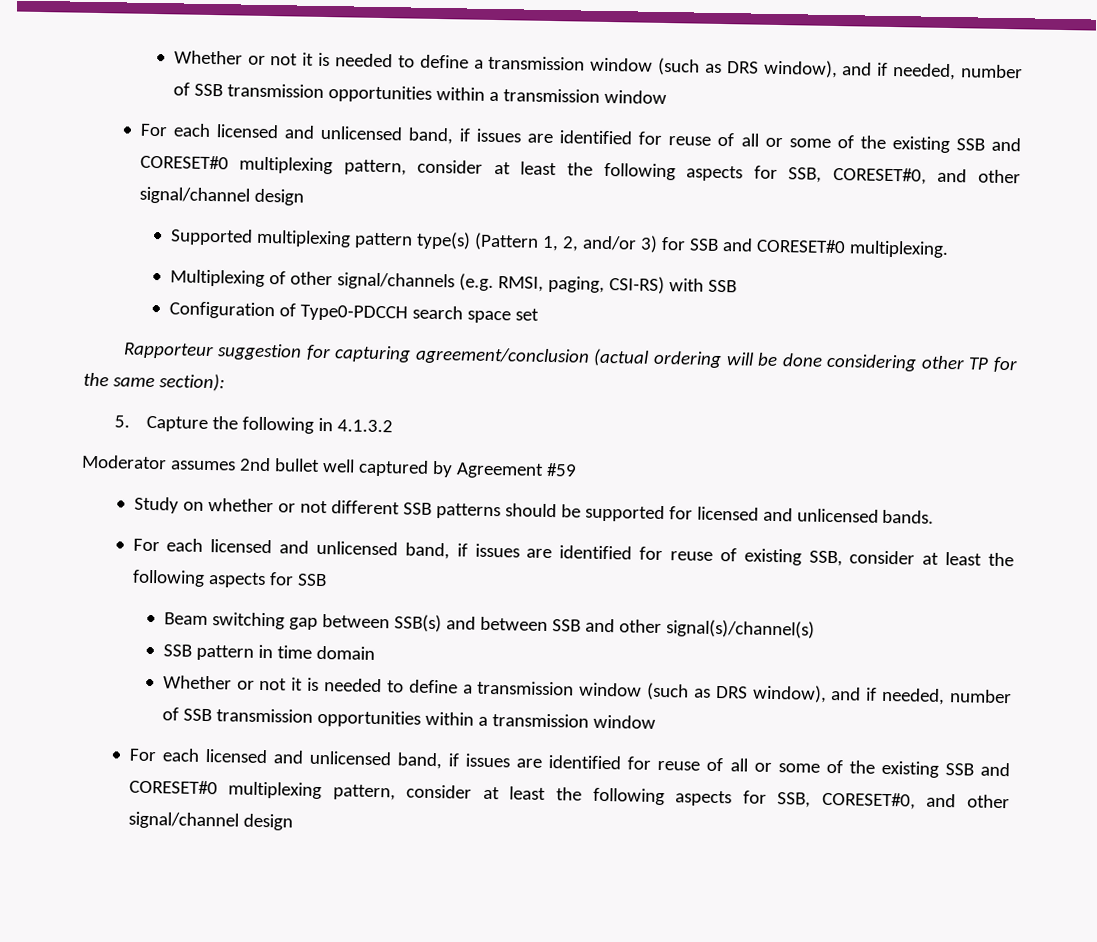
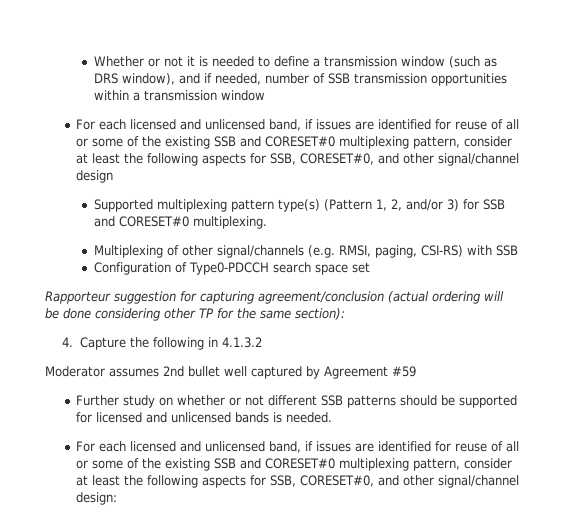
[114,415,131,428] 5. -> [62,337,74,347] 4.
[133,496,179,514] Study -> [76,395,156,408] Further study
[882,509,935,524] [132,538,1014,567] [131,569,327,589] [163,612,815,639] [162,644,375,661] [162,675,1012,706] [161,707,656,729] bands. // For each licensed and unlicensed band, if issues are identified for reuse of existing SSB, consider at least the following aspects for SSB // Beam switching gap between SSB(s) and between SSB and other signal(s)/channel(s) // SSB pattern in time domain // Whether or not it is needed to define a transmission window (such as DRS window), and if needed, number of SSB transmission opportunities within a transmission window -> [235,412,333,423] bands is needed.
[242,813,293,831] design -> [76,492,118,505] design:

